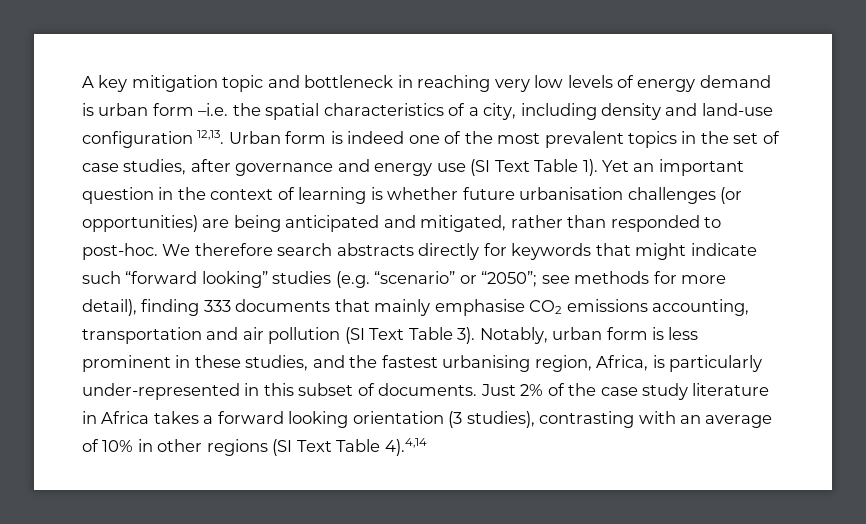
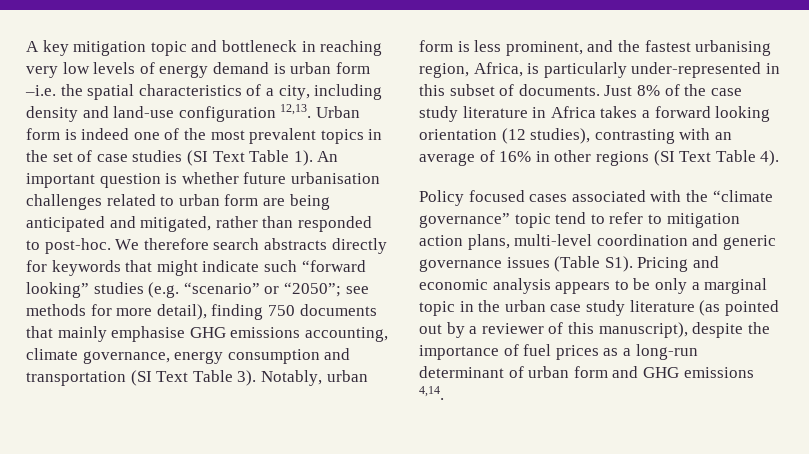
[123,159,744,176] [82,187,367,204] studies, after governance and energy use (SI Text Table 1). Yet an important question in the context of learning -> [132,150,339,166] [26,173,161,188] studies (SI Text Table 1). An important question
[720,187,743,204] [82,215,198,232] (or opportunities) -> [106,194,259,206] related to urban form
[203,300,231,312] 333 -> [267,305,295,316] 750
[529,300,563,314] CO2 -> [189,327,226,338] GHG
[82,327,341,344] transportation and air pollution -> [26,348,351,364] [26,371,126,386] climate governance, energy consumption and transportation
[82,355,309,372] prominent in these studies, -> [505,41,583,56] prominent,
[520,384,544,396] 2% -> [636,85,660,96] 8%
[448,411,463,428] (3 -> [501,128,526,144] (12
[102,440,134,452] 10% -> [499,151,532,162] 16%
[384,438,427,456] 4).4,14 -> [760,150,780,166] [419,190,773,206] [419,212,740,228] [419,234,776,250] [419,256,719,272] [419,278,768,294] [419,300,779,316] [419,322,770,338] [419,344,698,360] [419,366,754,378] [419,386,444,400] 4). // Policy focused cases associated with the “climate governance” topic tend to refer to mitigation action plans, multi-level coordination and generic governance issues (Table S1). Pricing and economic analysis appears to be only a marginal topic in the urban case study literature (as pointed out by a reviewer of this manuscript), despite the importance of fuel prices as a long-run determinant of urban form and GHG emissions 4,14.

